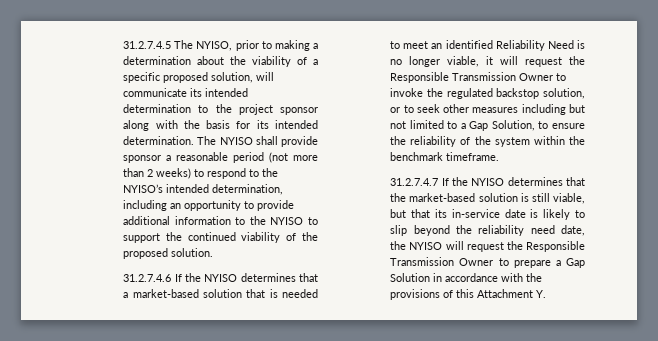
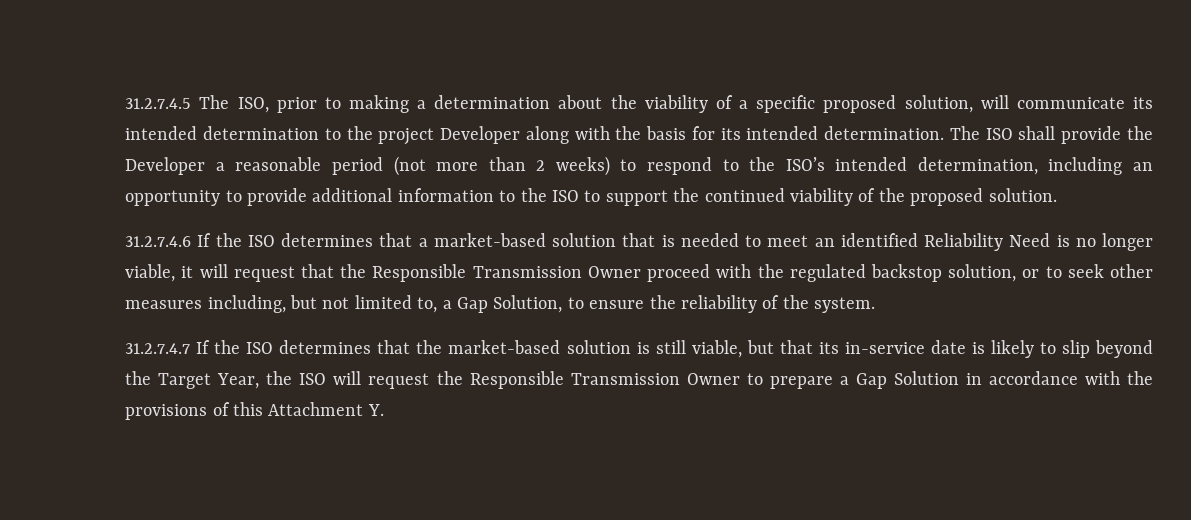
[196,41,233,51] NYISO, -> [237,97,269,113] ISO,
[280,107,319,115] sponsor -> [440,126,521,144] Developer
[219,137,253,145] NYISO -> [985,128,1013,140] ISO
[123,155,162,163] sponsor -> [1126,126,1153,140] [125,157,206,175] the Developer
[123,184,164,193] NYISO’s -> [785,157,825,171] ISO’s
[270,217,304,225] NYISO -> [552,190,580,202] ISO
[204,274,238,282] NYISO -> [247,235,275,247] ISO
[569,56,585,65] [390,72,567,83] [390,88,424,97] the Responsible Transmission Owner to invoke -> [301,264,752,282] that the Responsible Transmission Owner proceed with
[521,104,566,115] including -> [207,295,286,313] including,
[447,121,458,129] to -> [417,297,438,313] to,
[494,136,585,147] [390,152,500,161] system within the benchmark timeframe. -> [814,297,876,313] system.
[471,178,505,186] NYISO -> [246,342,274,354] ISO
[478,225,585,236] [390,241,443,250] reliability need date, the NYISO -> [158,371,327,389] Target Year, the ISO

